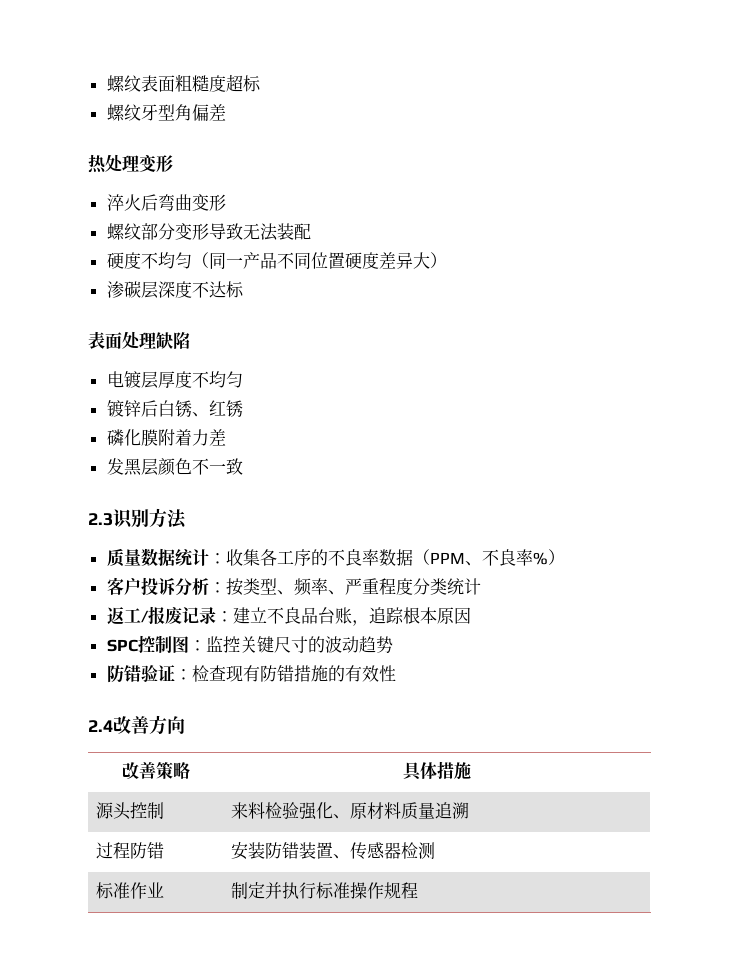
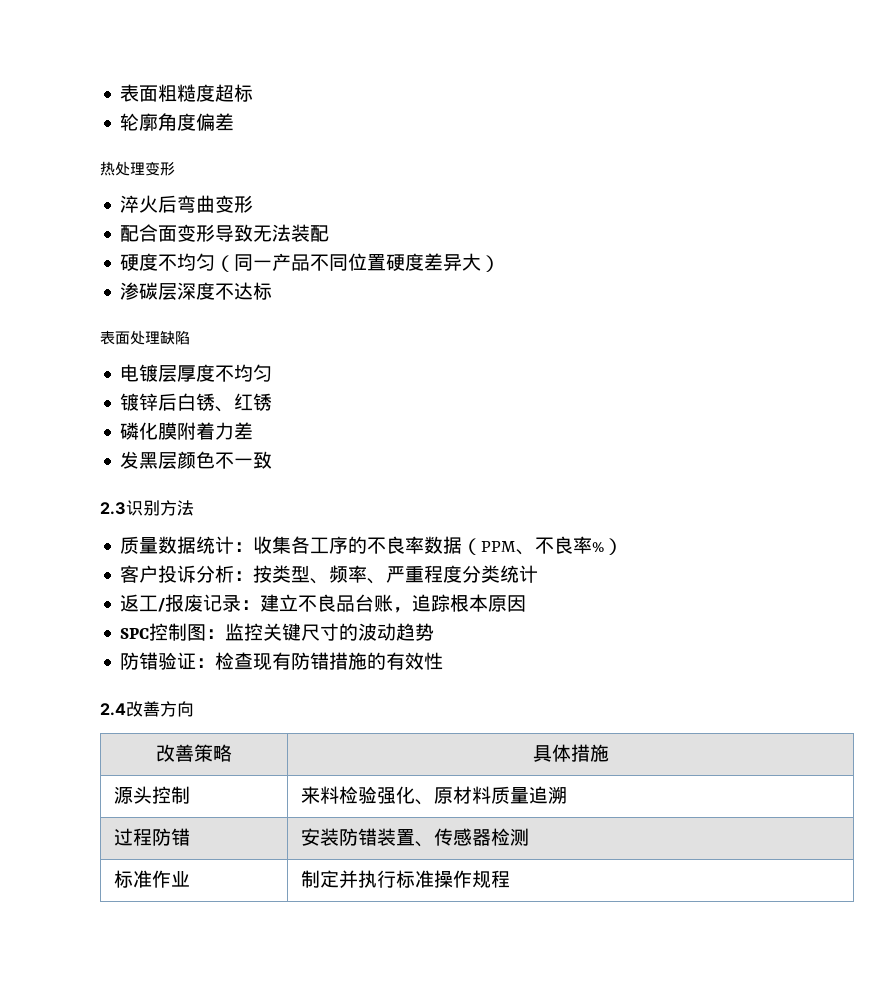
[106,75,141,92] 螺纹 -> (120, 93) none
[106,104,192,121] 螺纹牙型角 -> [120,113,197,131] 轮廓角度
[106,223,175,240] 螺纹部分 -> [120,224,178,242] 配合面

